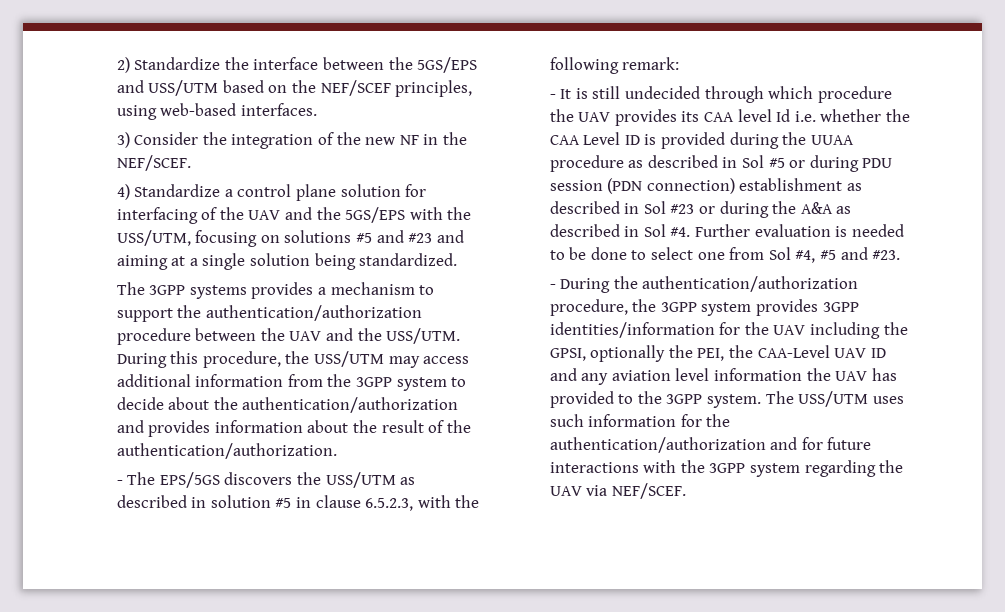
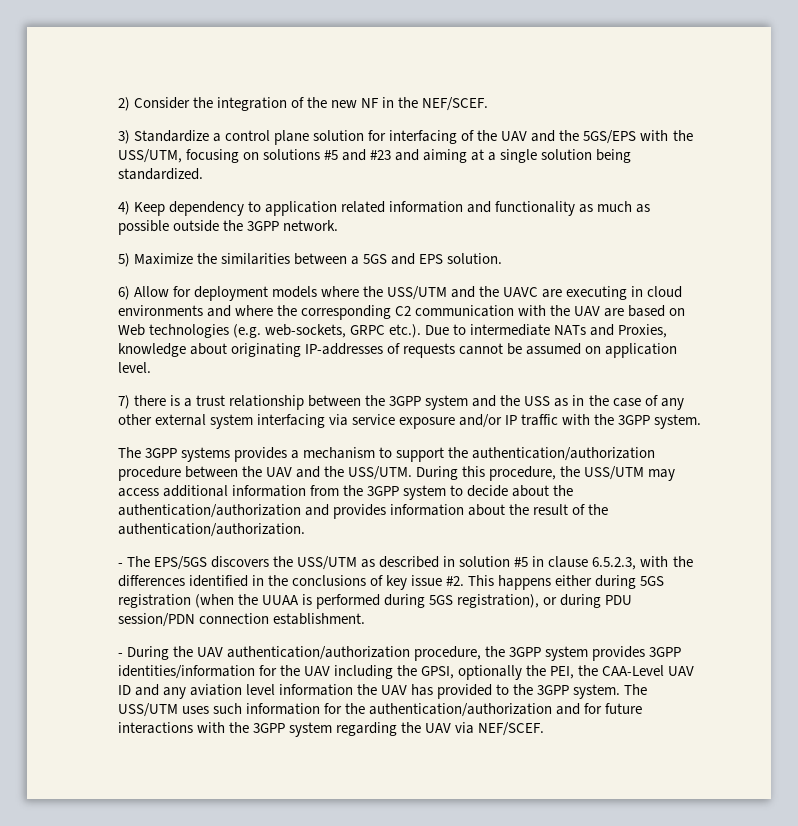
[134,57,478,73] [116,80,473,97] [116,103,317,120] [116,132,130,148] Standardize the interface between the 5GS/EPS and USS/UTM based on the NEF/SCEF principles, using web-based interfaces. // 3) -> (130, 104) none
[116,184,130,200] 4) -> [117,130,130,144] 3)
(458, 259) none -> [117,201,651,216] [117,220,338,235] [117,253,503,267] [117,286,683,301] [117,305,686,320] [117,324,668,338] [117,343,678,358] [117,362,151,373] [117,395,684,410] [117,414,702,429] // 4) Keep dependency to application related information and functionality as much as possible outside the 3GPP network. // 5) Maximize the similarities between a 5GS and EPS solution. // 6) Allow for deployment models where the USS/UTM and the UAVC are executing in cloud environments and where the corresponding C2 communication with the UAV are based on Web technologies (e.g. web-sockets, GRPC etc.). Due to intermediate NATs and Proxies, knowledge about originating IP-addresses of requests cannot be assumed on application level. // 7) there is a trust relationship between the 3GPP system and the USS as in the case of any other external system interfacing via service exposure and/or IP traffic with the 3GPP system.
[549,57,680,74] [549,86,892,103] [549,109,911,126] [549,132,854,149] [549,155,893,172] [549,178,863,194] [549,201,852,218] [549,224,904,237] [549,247,901,263] following remark: // - It is still undecided through which procedure the UAV provides its CAA level Id i.e. whether the CAA Level ID is provided during the UUAA procedure as described in Sol #5 or during PDU session (PDN connection) establishment as described in Sol #23 or during the A&A as described in Sol #4. Further evaluation is needed to be done to select one from Sol #4, #5 and #23. -> [117,575,665,590] [117,594,633,609] [117,613,365,627] differences identified in the conclusions of key issue #2. This happens either during 5GS registration (when the UUAA is performed during 5GS registration), or during PDU session/PDN connection establishment.
(638, 282) none -> [196,647,223,657] UAV

